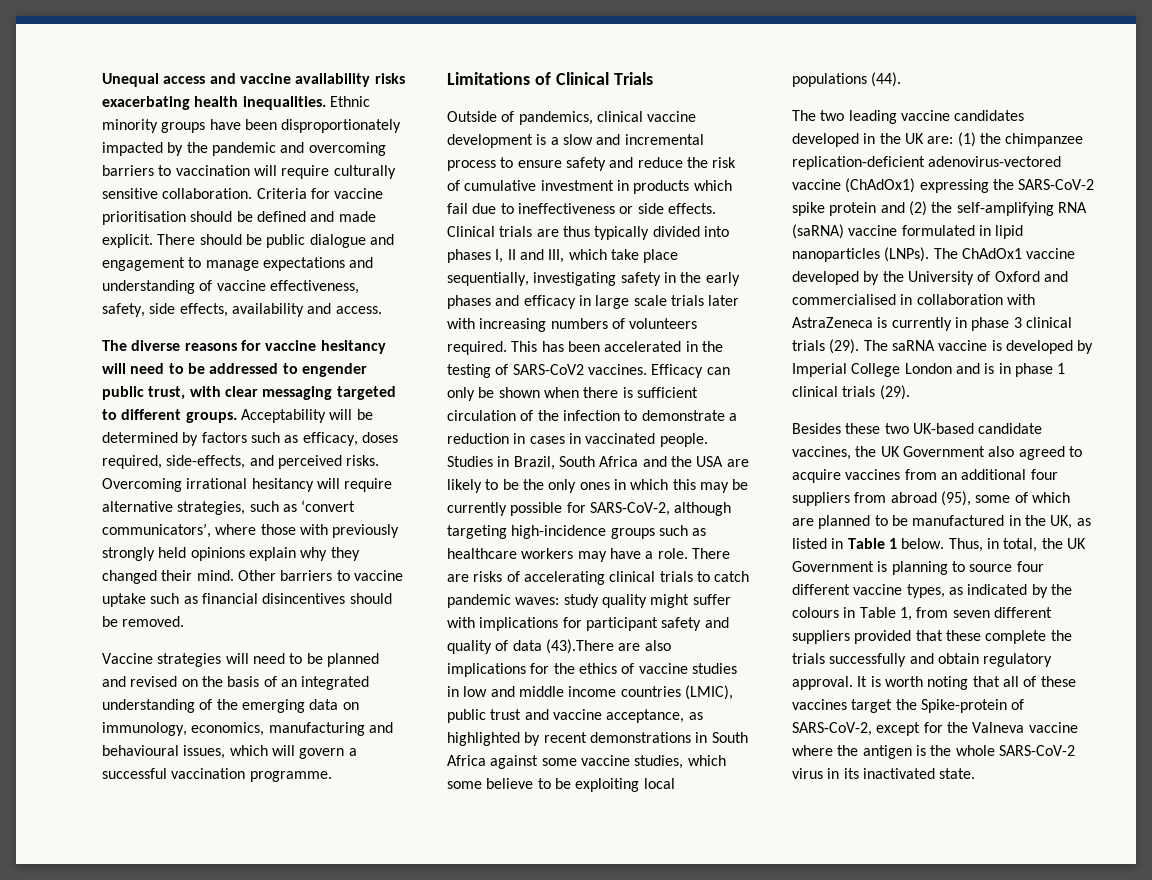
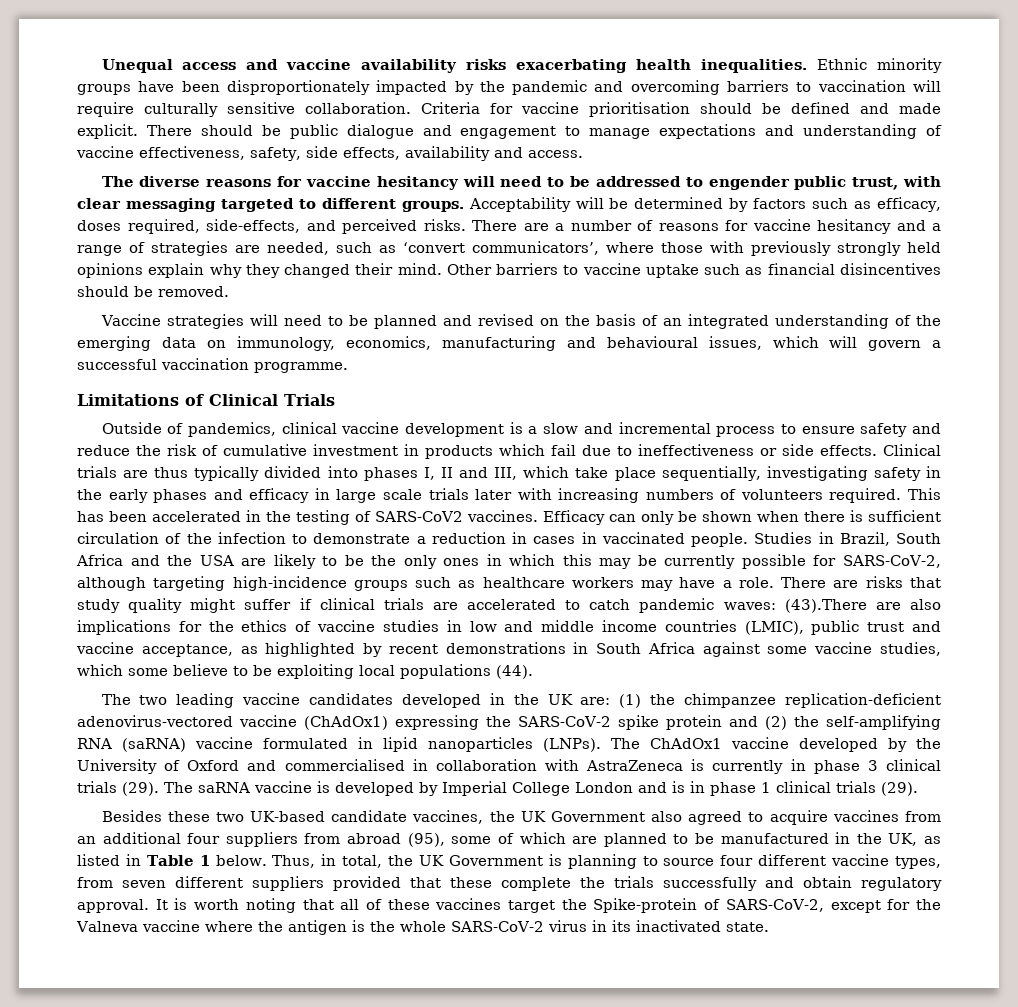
[102,478,393,492] [102,501,246,515] Overcoming irrational hesitancy will require alternative strategies, -> [472,219,941,234] [77,241,329,256] There are a number of reasons for vaccine hesitancy and a range of strategies are needed,
[506,571,750,585] [447,594,731,608] [447,617,729,631] [447,640,542,654] of accelerating clinical trials to catch pandemic waves: study quality might suffer with implications for participant safety and quality of data -> [909,577,941,588] [77,598,776,613] that study quality might suffer if clinical trials are accelerated to catch pandemic waves:
[948,584,1072,598] [792,607,912,621] as indicated by the colours in Table 1, -> (941, 862) none

